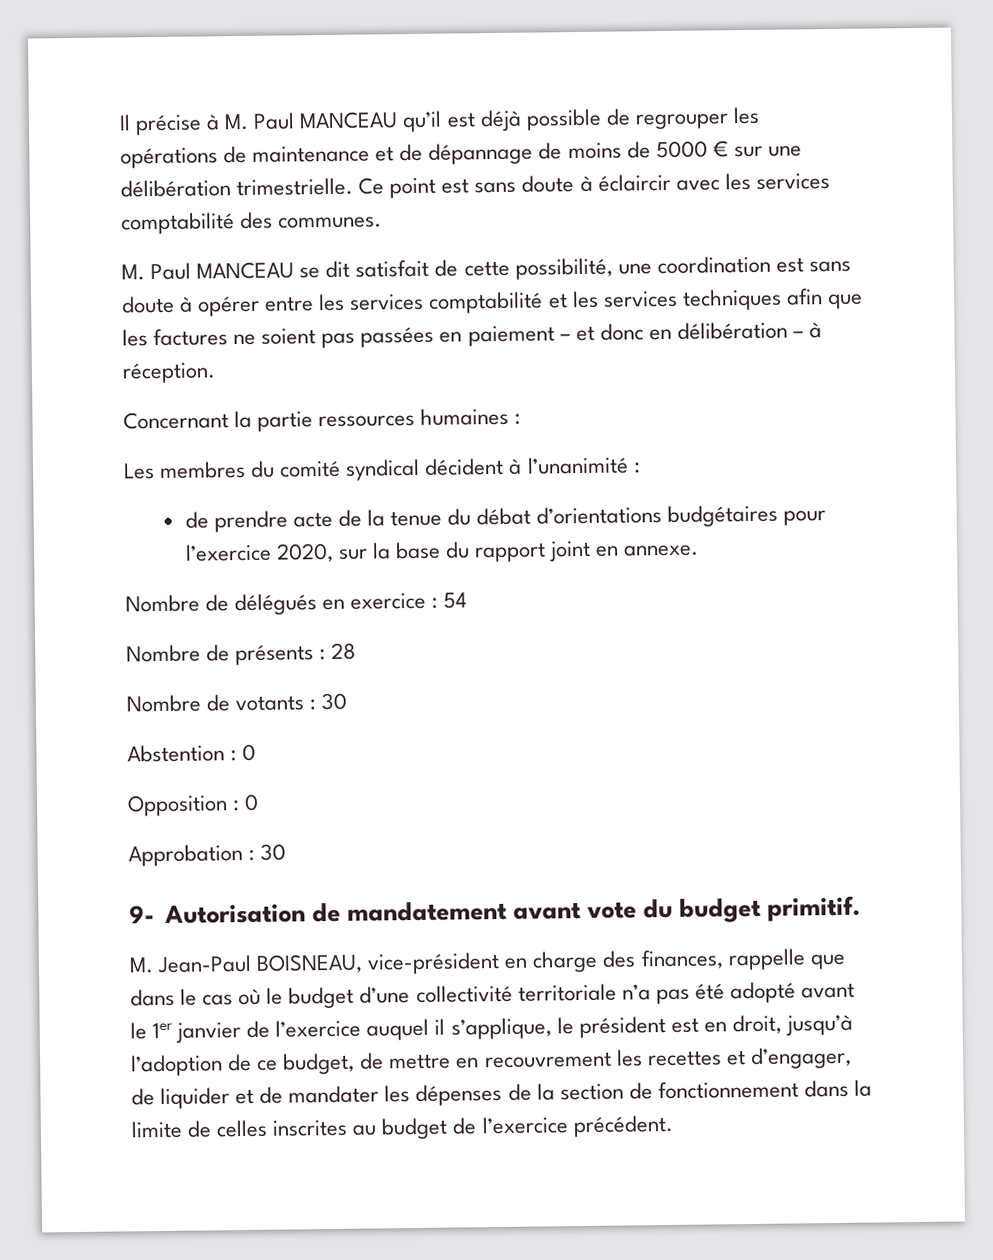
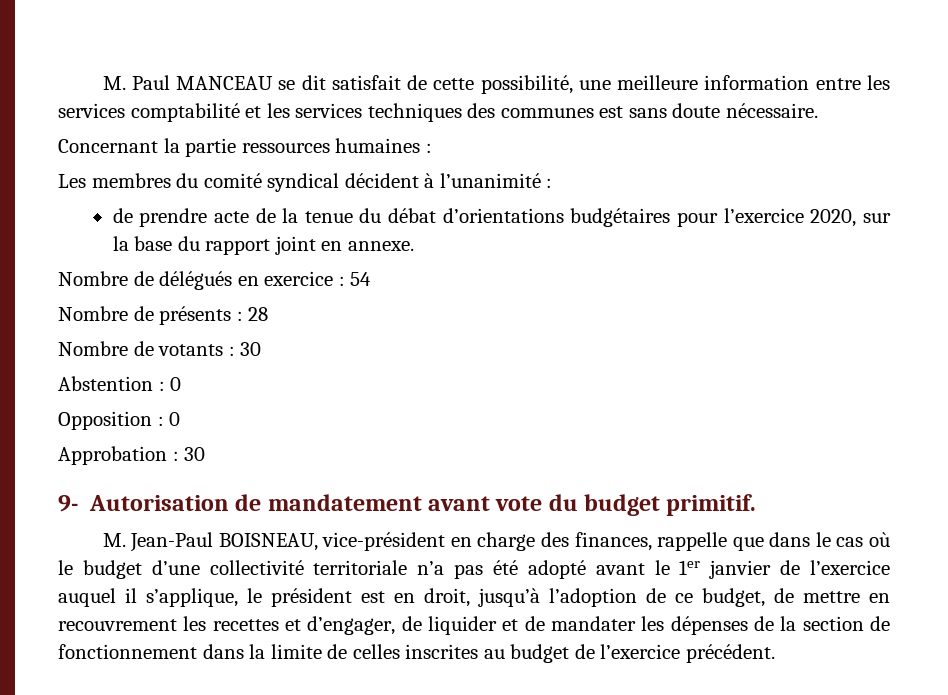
[119,106,760,136] [120,140,802,169] [120,172,830,199] [121,211,383,235] Il précise à M. Paul MANCEAU qu’il est déjà possible de regrouper les opérations de maintenance et de dépannage de moins de 5000 € sur une délibération trimestrielle. Ce point est sans doute à éclaircir avec les services comptabilité des communes. // -> (102, 83) none
[656,255,851,275] [122,295,261,317] coordination est sans doute à opérer -> [617,75,810,90] meilleure information
[785,288,863,310] [122,321,823,349] [122,362,216,384] afin que les factures ne soient pas passées en paiement – et donc en délibération – à réception. -> [467,103,818,118] des communes est sans doute nécessaire.

